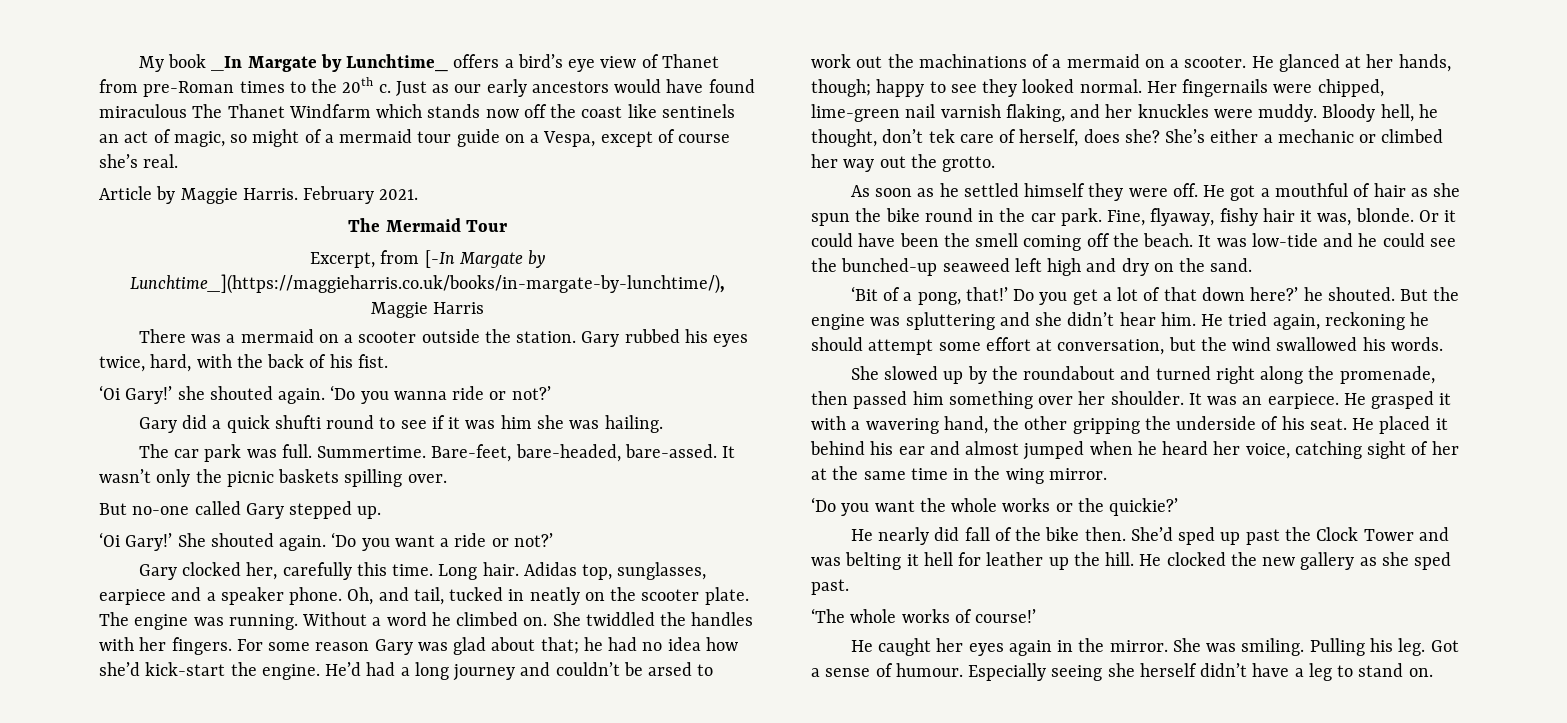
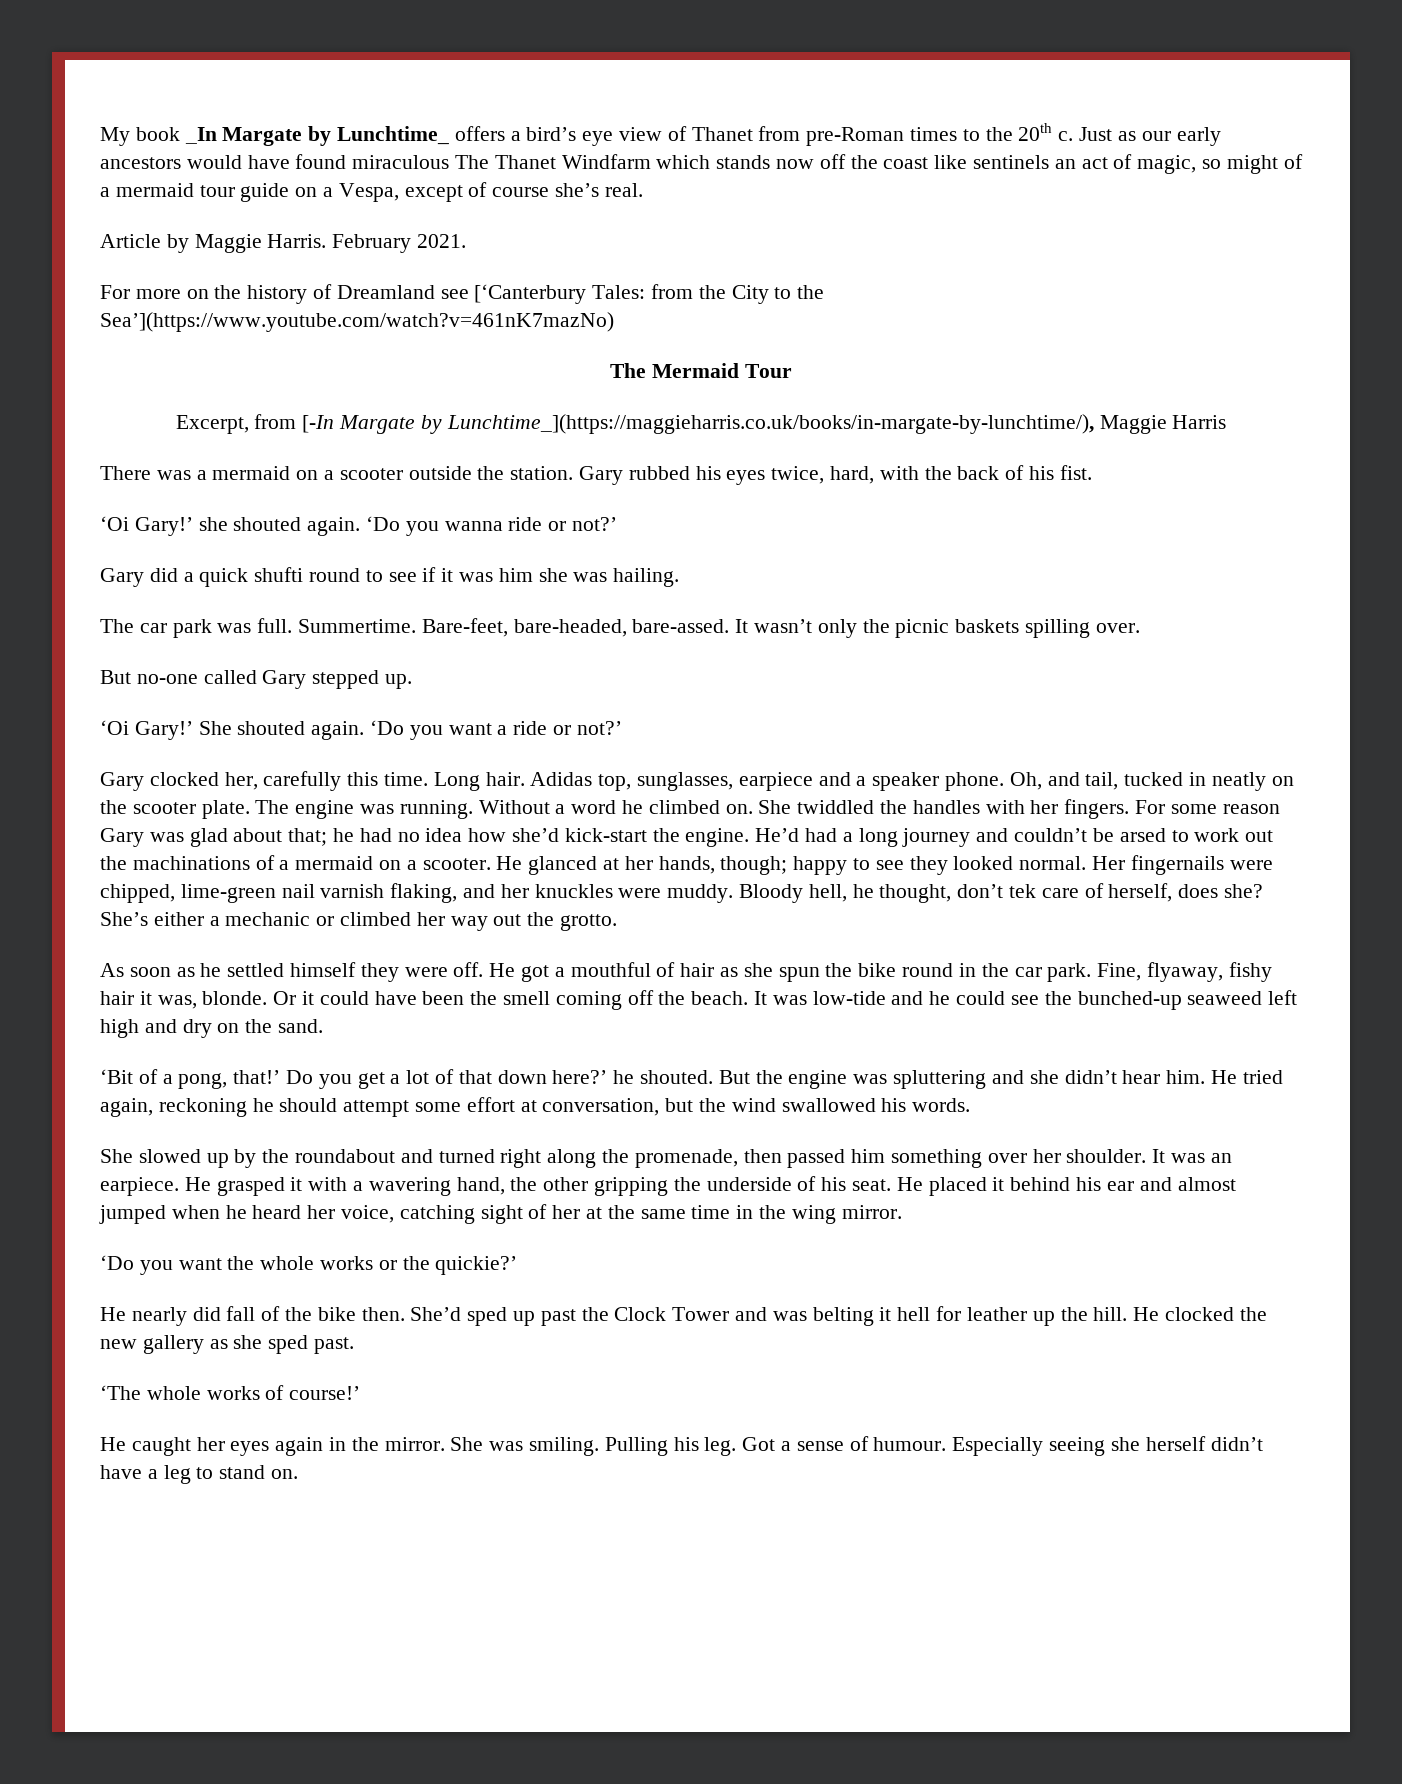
(419, 194) none -> [100,284,825,304] [100,312,614,332] // For more on the history of Dreamland see [‘Canterbury Tales: from the City to the Sea’](https://www.youtube.com/watch?v=461nK7mazNo)

